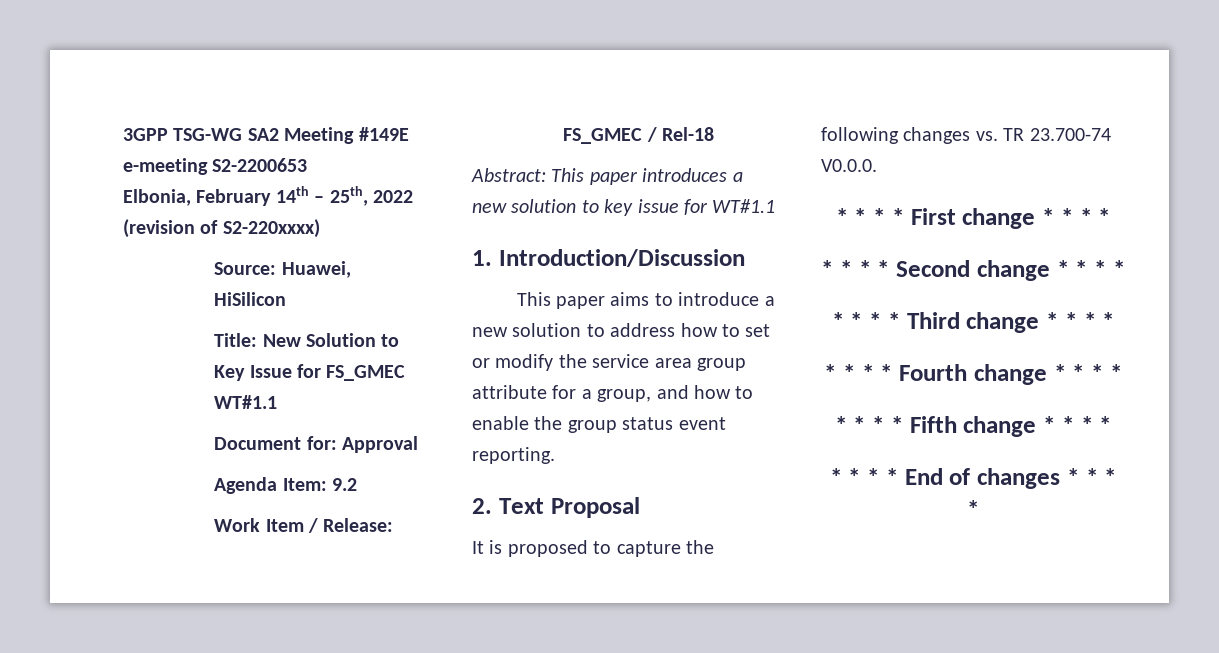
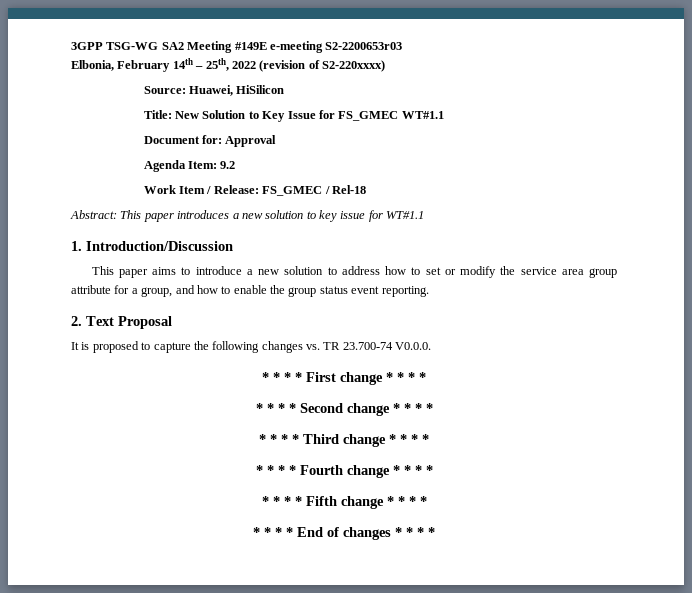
[212,158,308,172] S2-2200653 -> [325,42,403,50] S2-2200653r03

